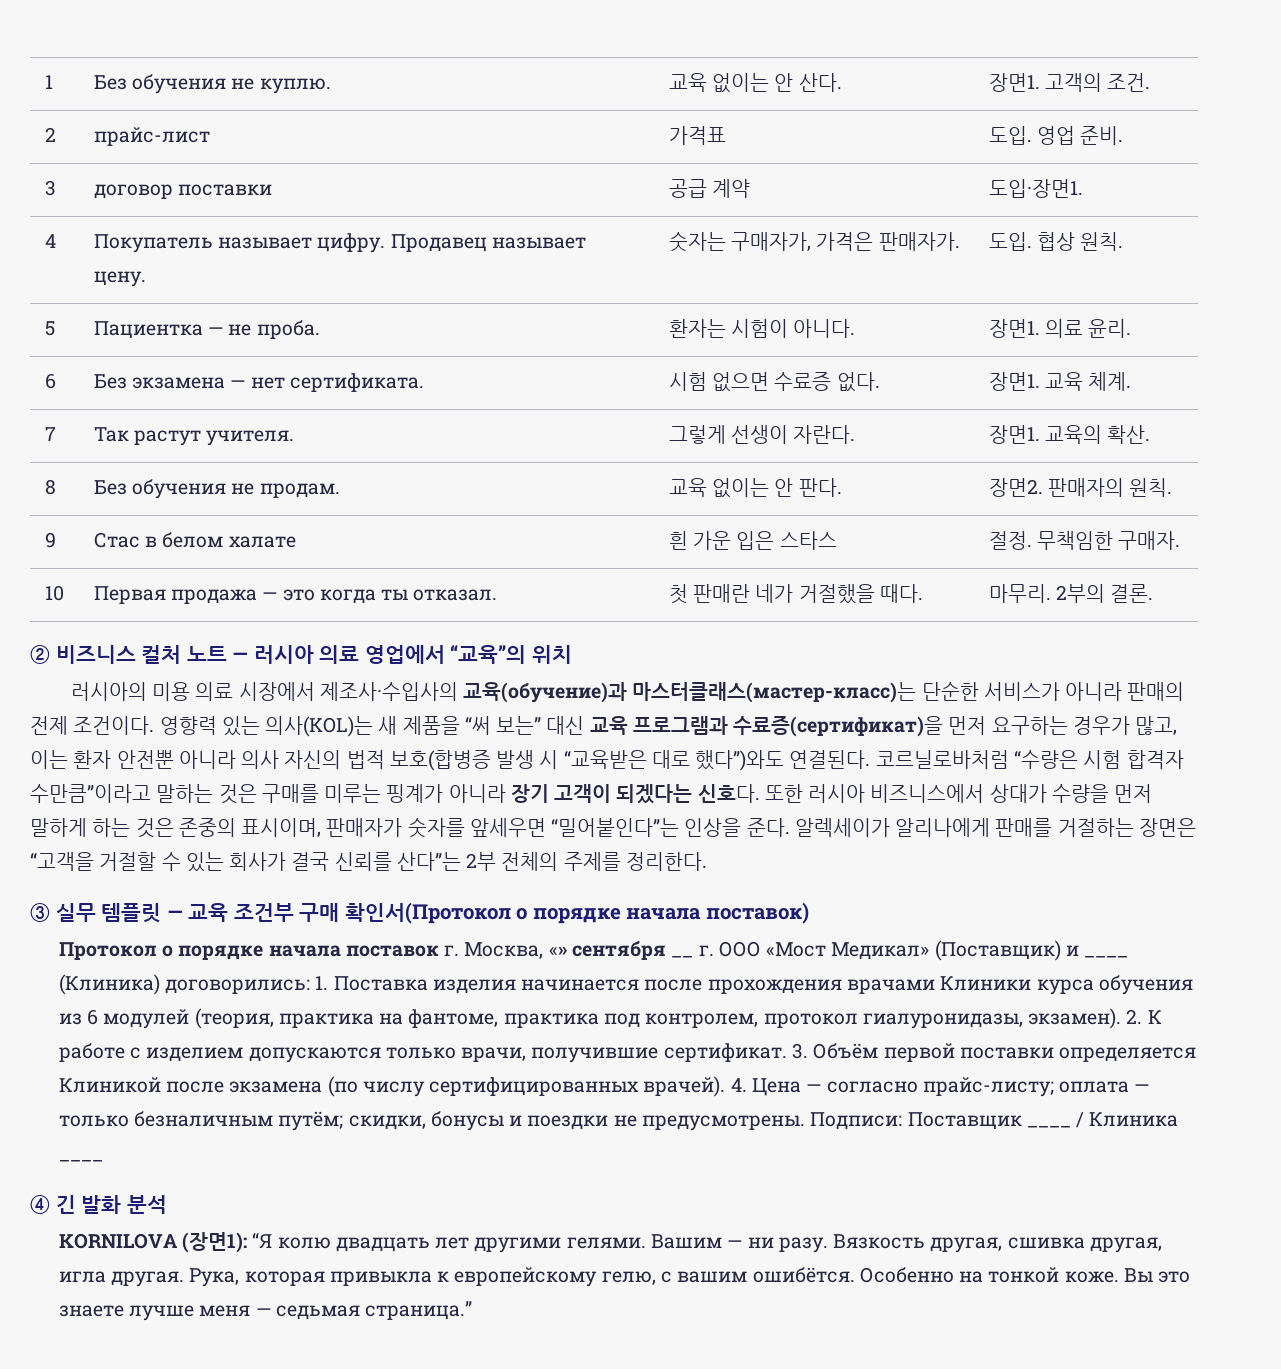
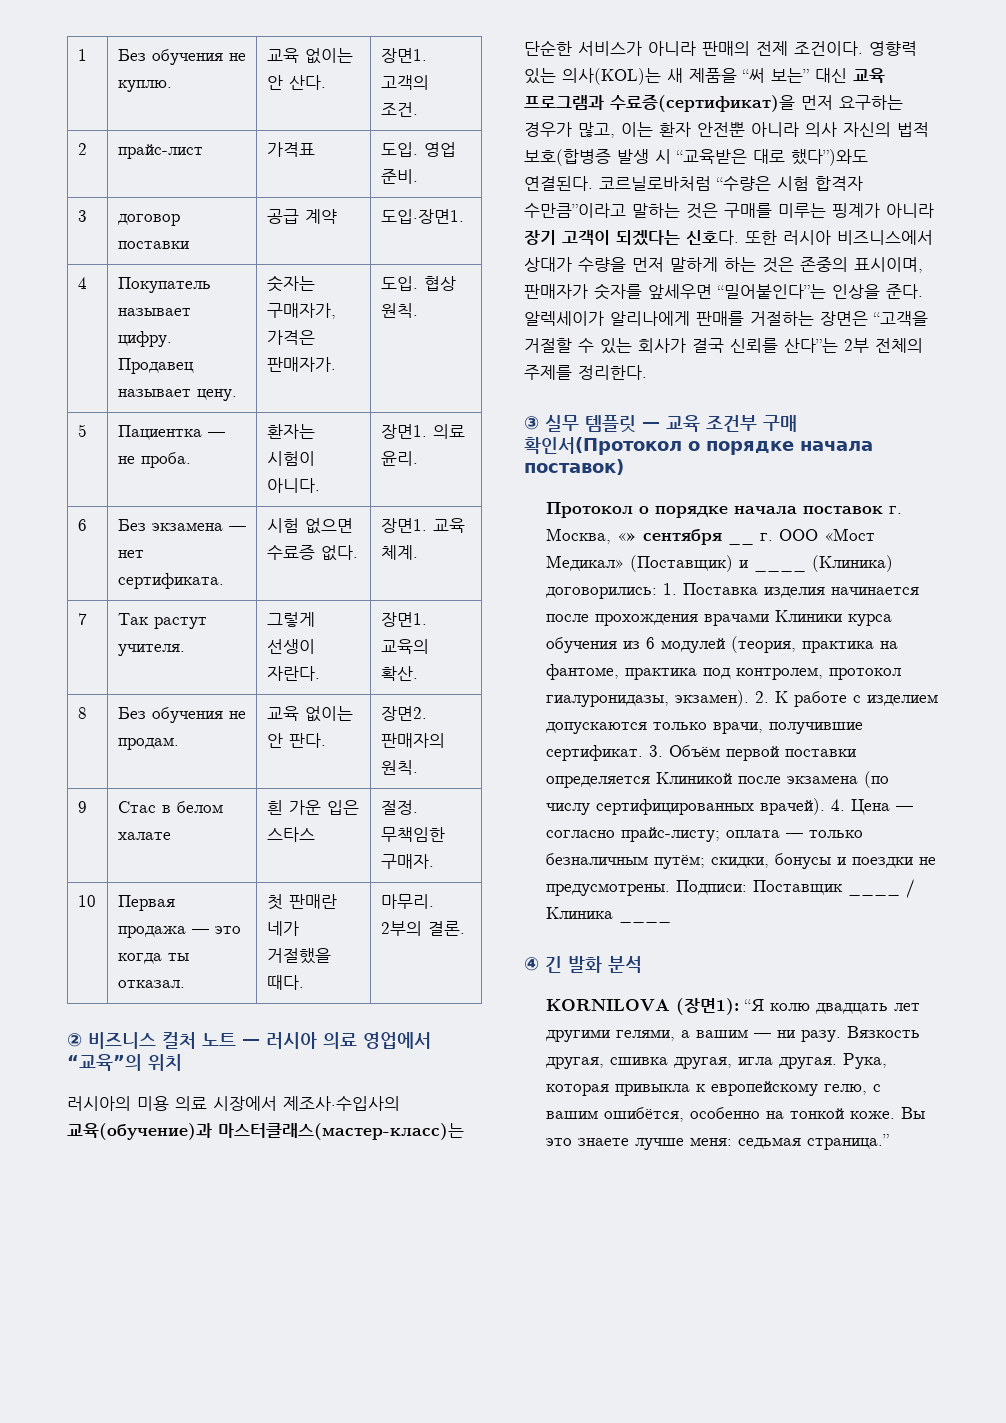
[566,1234,722,1249] гелями. Вашим -> [616,1029,749,1041] гелями, а вашим
[752,1267,954,1283] ошибётся. Особенно -> [604,1107,761,1122] ошибётся, особенно
[199,1305,271,1317] меня — -> [690,1137,733,1146] меня:

